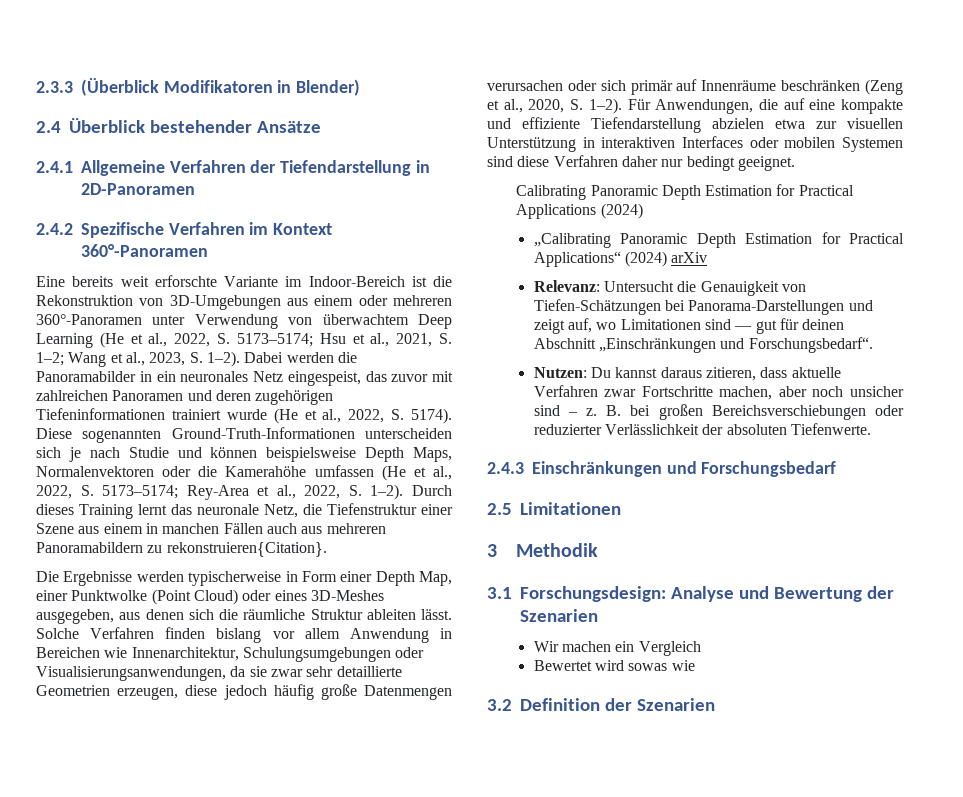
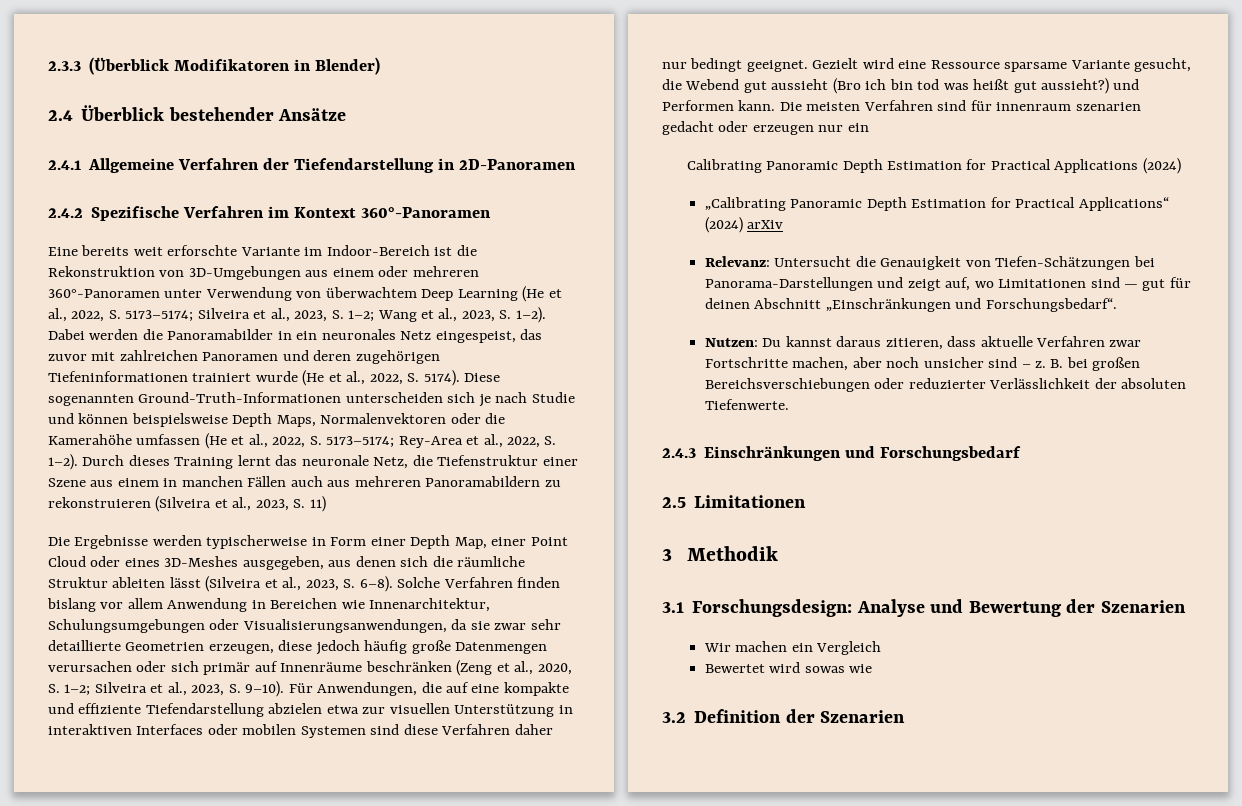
[319,333,433,347] Hsu et al., 2021, -> [197,308,328,322] Silveira et al., 2023,
[166,542,327,557] rekonstruieren{Citation}. -> [48,496,326,512] rekonstruieren (Silveira et al., 2023, S. 11)
[71,589,238,605] Punktwolke (Point Cloud) -> [530,537,568,546] [48,556,86,567] Point Cloud
[421,609,452,620] lässt. -> [169,576,393,592] lässt (Silveira et al., 2023, S. 6–8).
[588,98,622,114] 1–2). -> [64,681,285,697] 1–2; Silveira et al., 2023, S. 9–10).
(795, 163) none -> [812,58,1192,72] [662,78,1140,94] [662,100,1141,111] [662,121,869,135] Gezielt wird eine Ressource sparsame Variante gesucht, die Webend gut aussieht (Bro ich bin tod was heißt gut aussieht?) und Performen kann. Die meisten Verfahren sind für innenraum szenarien gedacht oder erzeugen nur ein

